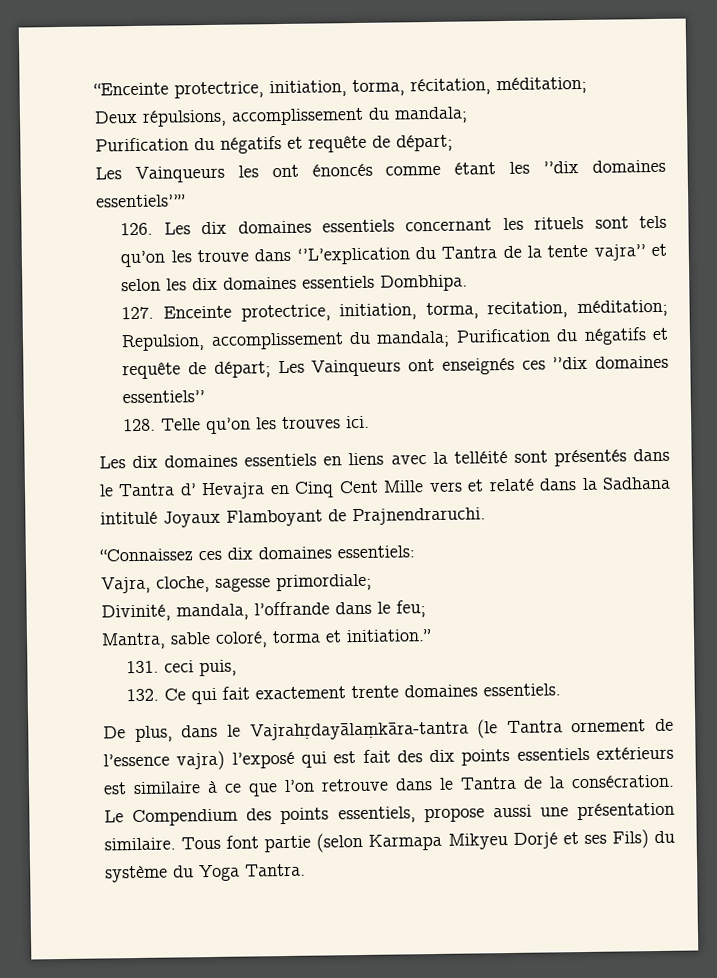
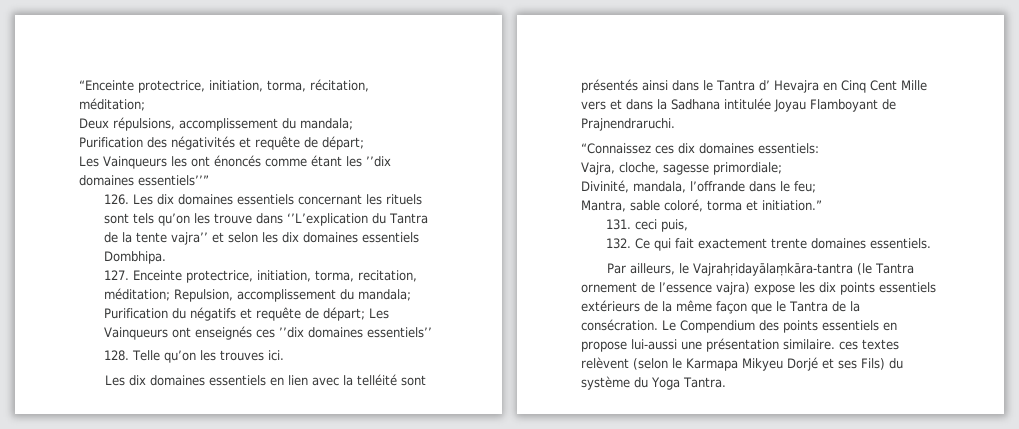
[194,136,282,154] du négatifs -> [147,136,235,150] des négativités
[348,452,385,466] liens -> [288,375,309,386] lien
(627, 458) none -> [642,80,668,91] ainsi
[488,478,535,492] relaté -> (622, 104) none
[100,510,221,528] intitulé Joyaux -> [724,98,806,112] intitulée Joyau
[103,721,469,743] De plus, dans le Vajrahṛdayālaṃkāra-tantra -> [607,263,854,276] Par ailleurs, le Vajrahṛidayālaṃkāra-tantra
[231,746,674,769] [103,778,433,797] l’exposé qui est fait des dix points essentiels extérieurs est similaire à ce que l’on retrouve dans -> [754,282,936,295] [581,300,772,314] expose les dix points essentiels extérieurs de la même façon que
[337,802,675,824] [104,832,364,853] essentiels, propose aussi une présentation similaire. Tous font partie (selon -> [822,320,897,331] [581,338,899,352] [581,357,682,370] essentiels en propose lui-aussi une présentation similaire. ces textes relèvent (selon le

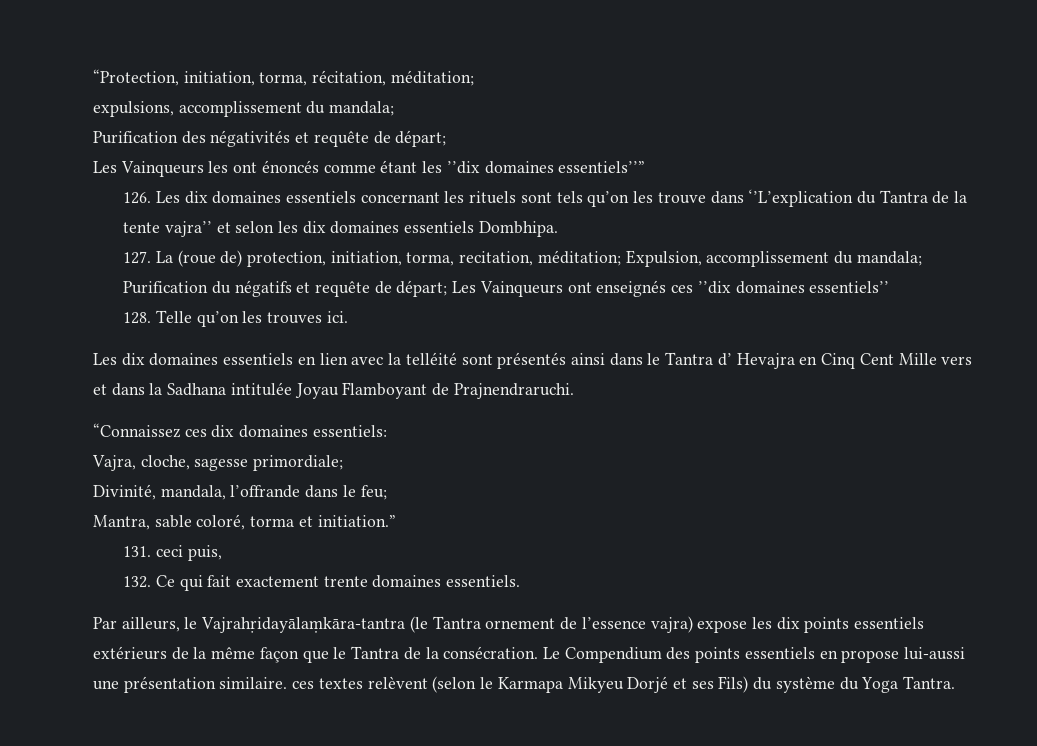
[79,80,205,93] “Enceinte protectrice, -> [93,69,179,86] “Protection,
[79,117,175,131] Deux répulsions, -> [93,101,174,117] expulsions,
[132,270,253,283] Enceinte protectrice, -> [155,250,327,267] La (roue de) protection,
[173,289,233,302] Repulsion, -> [625,250,702,267] Expulsion,

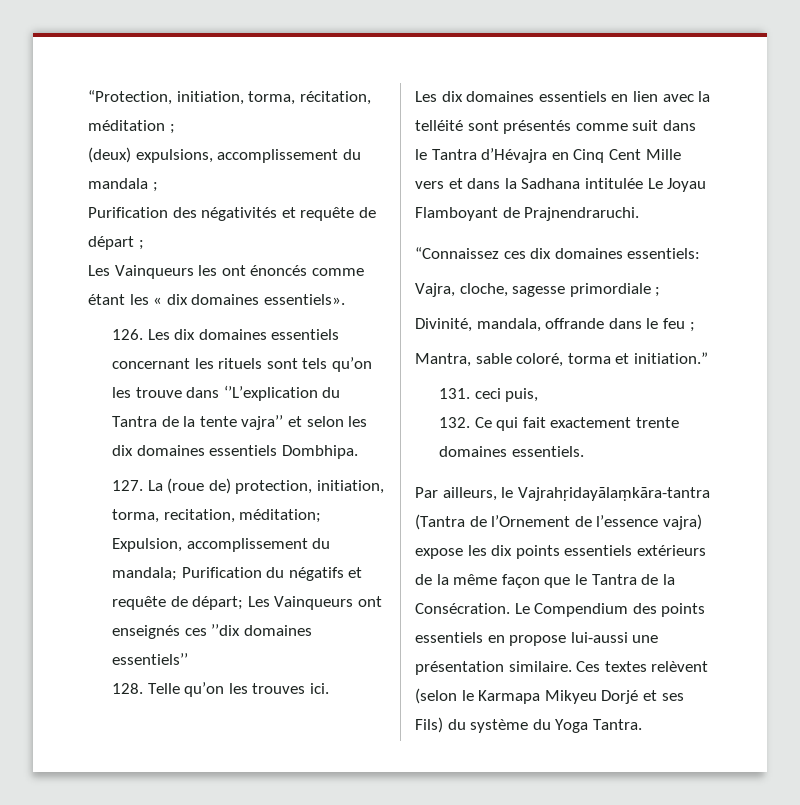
[390,70,474,86] méditation; // -> [88,120,175,134] [88,147,131,163] méditation ; // (deux)
[329,101,395,116] mandala; -> [88,178,158,192] mandala ;
[395,130,447,147] départ; -> [88,236,144,250] départ ;
[446,161,646,174] ’’dix domaines essentiels’’” -> [153,294,345,305] « dix domaines essentiels».
[570,353,605,365] ainsi -> [575,120,659,131] comme suit
[717,353,795,369] d’ Hevajra -> [481,148,548,163] d’Hévajra
(292, 389) none -> [647,178,663,189] Le
[253,455,344,471] primordiale; -> [569,283,661,297] primordiale ;
[230,485,387,500] l’offrande dans le feu; -> [545,318,695,332] offrande dans le feu ;
[409,616,556,633] (le Tantra ornement -> [415,514,571,530] (Tantra de l’Ornement
[443,646,539,659] consécration. -> [415,603,510,614] Consécration.
[292,681,315,689] ces -> [576,661,601,672] Ces

